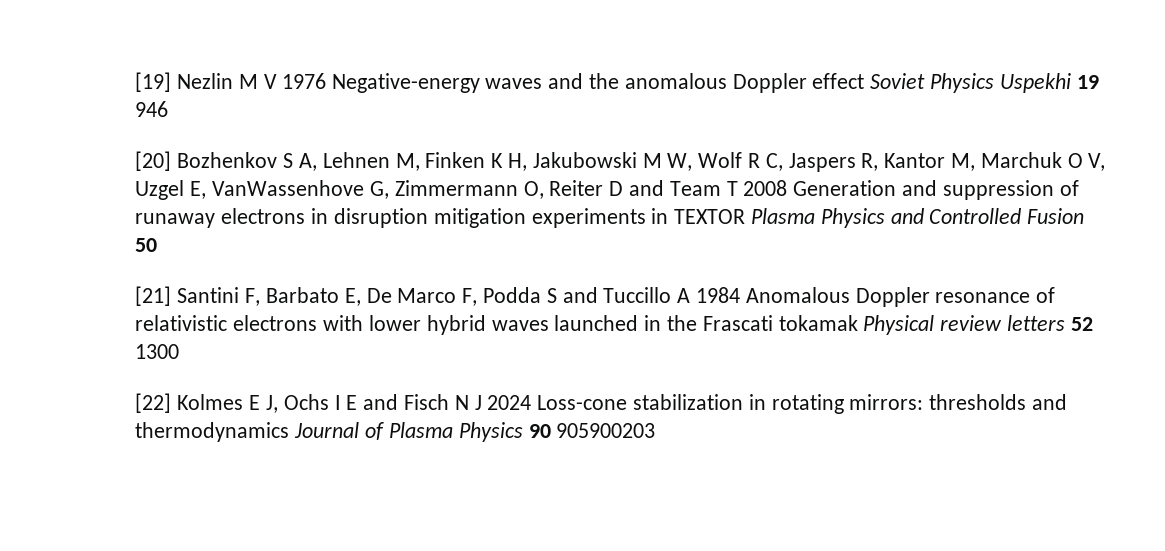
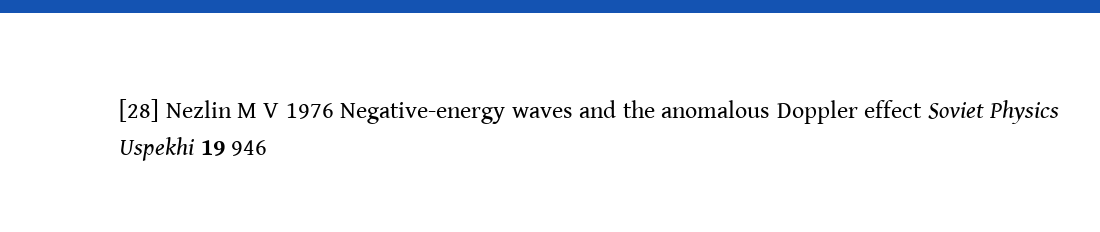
[135,72,172,92] [19] -> [119,99,160,122] [28]
[135,151,1106,172] [135,180,1079,200] [135,208,1085,228] [135,238,158,252] [135,286,1056,307] [135,315,1093,335] [135,344,180,359] [135,393,1067,414] [135,422,656,442] // [20] Bozhenkov S A, Lehnen M, Finken K H, Jakubowski M W, Wolf R C, Jaspers R, Kantor M, Marchuk O V, Uzgel E, VanWassenhove G, Zimmermann O, Reiter D and Team T 2008 Generation and suppression of runaway electrons in disruption mitigation experiments in TEXTOR Plasma Physics and Controlled Fusion 50 // [21] Santini F, Barbato E, De Marco F, Podda S and Tuccillo A 1984 Anomalous Doppler resonance of relativistic electrons with lower hybrid waves launched in the Frascati tokamak Physical review letters 52 1300 // [22] Kolmes E J, Ochs I E and Fisch N J 2024 Loss-cone stabilization in rotating mirrors: thresholds and thermodynamics Journal of Plasma Physics 90 905900203 -> (267, 148) none

